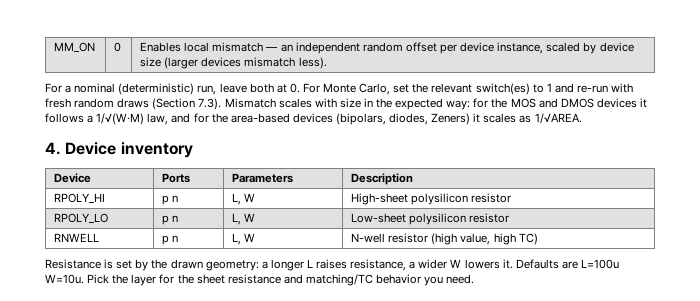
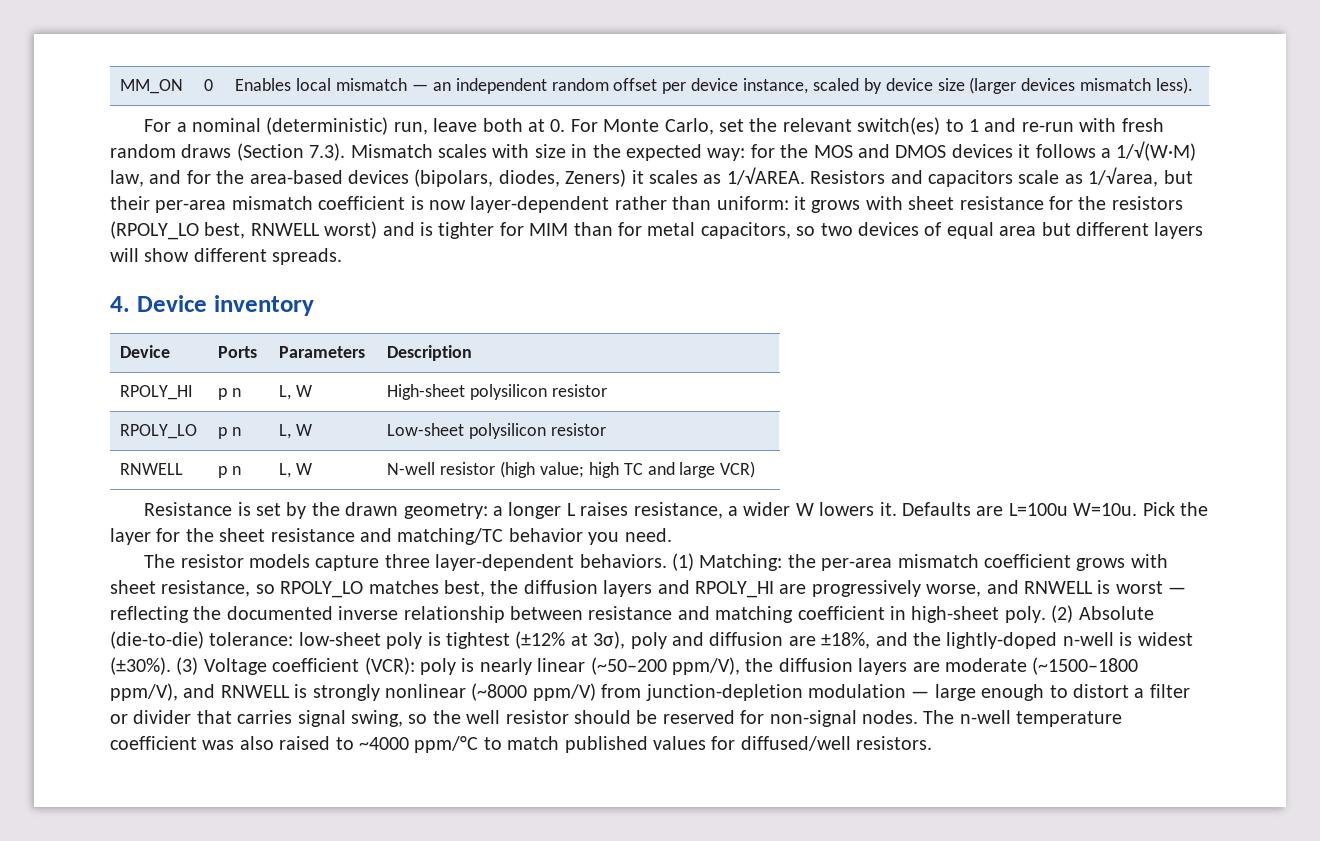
(582, 118) none -> [810,167,1193,187] [110,196,1183,213] [110,221,1204,240] [110,248,343,265] Resistors and capacitors scale as 1/√area, but their per-area mismatch coefficient is now layer-dependent rather than uniform: it grows with sheet resistance for the resistors (RPOLY_LO best, RNWELL worst) and is tighter for MIM than for metal capacitors, so two devices of equal area but different layers will show different spreads.
[460,233,538,245] value, high TC) -> [540,461,756,478] value; high TC and large VCR)
(475, 279) none -> [144,553,1168,571] [110,580,1187,598] [110,605,1154,623] [110,631,1193,649] [110,657,1139,675] [110,683,1190,701] [110,710,1123,727] [110,736,933,753] // The resistor models capture three layer-dependent behaviors. (1) Matching: the per-area mismatch coefficient grows with sheet resistance, so RPOLY_LO matches best, the diffusion layers and RPOLY_HI are progressively worse, and RNWELL is worst — reflecting the documented inverse relationship between resistance and matching coefficient in high-sheet poly. (2) Absolute (die-to-die) tolerance: low-sheet poly is tightest (±12% at 3σ), poly and diffusion are ±18%, and the lightly-doped n-well is widest (±30%). (3) Voltage coefficient (VCR): poly is nearly linear (~50–200 ppm/V), the diffusion layers are moderate (~1500–1800 ppm/V), and RNWELL is strongly nonlinear (~8000 ppm/V) from junction-depletion modulation — large enough to distort a filter or divider that carries signal swing, so the well resistor should be reserved for non-signal nodes. The n-well temperature coefficient was also raised to ~4000 ppm/°C to match published values for diffused/well resistors.

